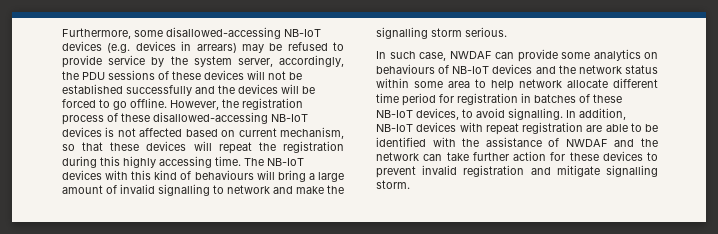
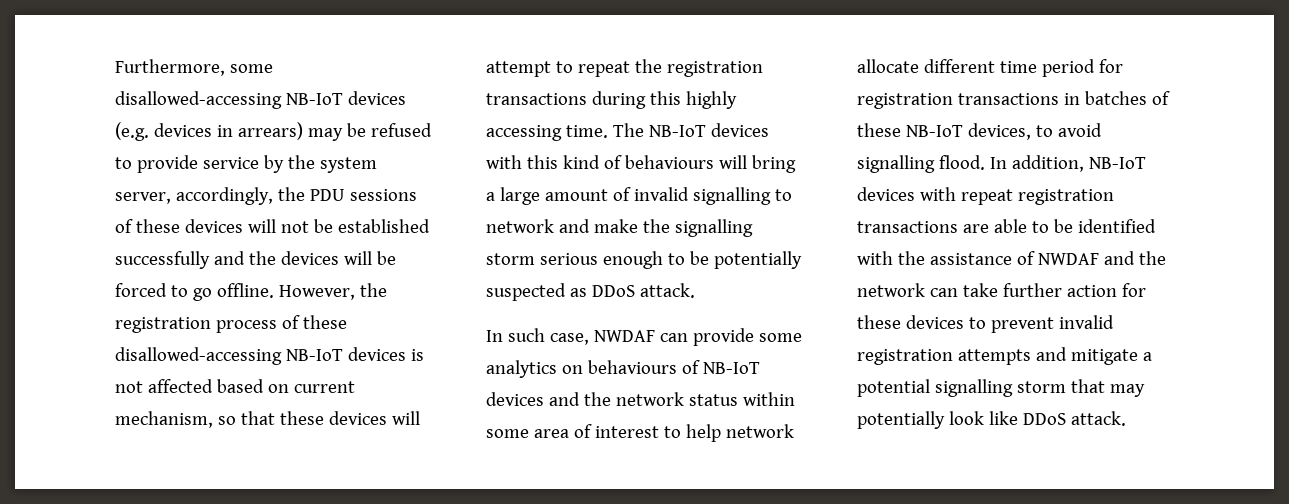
(212, 146) none -> [486,61,573,77] attempt to
(344, 147) none -> [486,93,587,105] transactions
[465,27,507,37] serious. -> [539,251,802,269] [486,283,695,301] serious enough to be potentially suspected as DDoS attack.
(470, 84) none -> [573,424,659,438] of interest
(518, 99) none -> [957,93,1059,105] transactions
[508,108,563,120] signalling. -> [857,155,985,173] signalling flood.
(583, 128) none -> [857,221,958,233] transactions
(525, 171) none -> [957,349,1031,365] attempts
[606,165,658,177] [376,180,410,189] signalling storm. -> [1142,352,1152,361] [857,379,1145,397] [857,411,1126,429] a potential signalling storm that may potentially look like DDoS attack.

